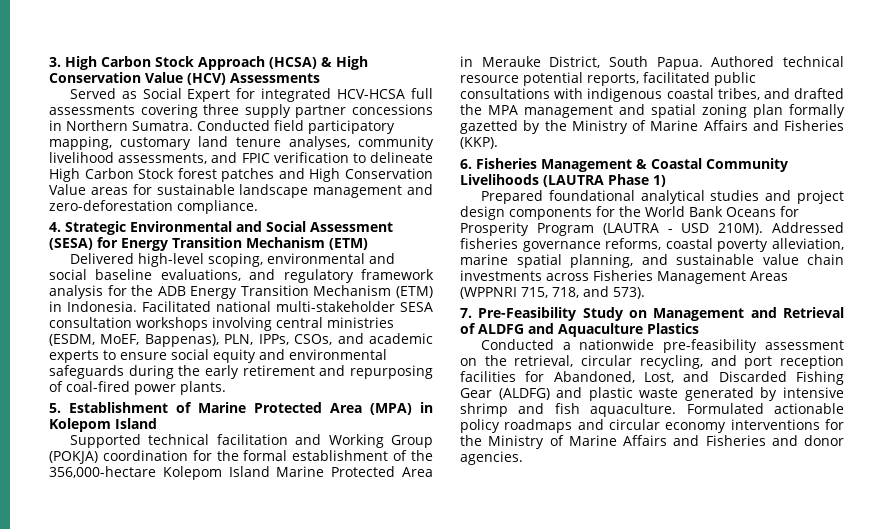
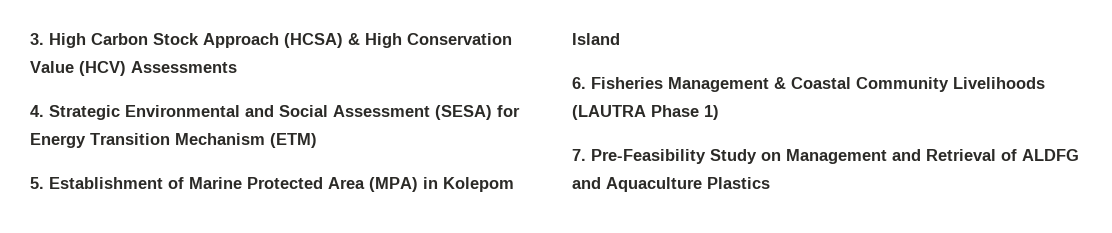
[69,88,433,102] [49,104,433,118] [49,120,395,134] [49,136,434,150] [49,152,433,164] [49,168,433,182] [49,184,433,198] [49,200,258,214] // Served as Social Expert for integrated HCV-HCSA full assessments covering three supply partner concessions in Northern Sumatra. Conducted field participatory mapping, customary land tenure analyses, community livelihood assessments, and FPIC verification to delineate High Carbon Stock forest patches and High Conservation Value areas for sustainable landscape management and zero-deforestation compliance. -> (237, 67) none
[69,253,395,267] [49,269,434,283] [49,285,433,299] [49,301,433,312] [49,317,394,331] [49,333,433,347] [49,349,387,363] [49,365,433,379] [49,381,226,395] // Delivered high-level scoping, environmental and social baseline evaluations, and regulatory framework analysis for the ADB Energy Transition Mechanism (ETM) in Indonesia. Facilitated national multi-stakeholder SESA consultation workshops involving central ministries (ESDM, MoEF, Bappenas), PLN, IPPs, CSOs, and academic experts to ensure social equity and environmental safeguards during the early retirement and repurposing of coal-fired power plants. -> (317, 140) none
[69,434,433,448] [49,450,433,464] [49,466,434,480] [460,56,844,70] [460,72,756,86] [460,88,844,102] [460,104,845,118] [460,120,844,134] [460,137,498,149] // Supported technical facilitation and Working Group (POKJA) coordination for the formal establishment of the 356,000-hectare Kolepom Island Marine Protected Area in Merauke District, South Papua. Authored technical resource potential reports, facilitated public consultations with indigenous coastal tribes, and drafted the MPA management and spatial zoning plan formally gazetted by the Ministry of Marine Affairs and Fisheries (KKP). -> (620, 39) none
[480,190,844,204] [460,206,799,220] [460,222,844,236] [460,238,844,252] [460,254,844,268] [460,270,788,284] [460,286,645,299] // Prepared foundational analytical studies and project design components for the World Bank Oceans for Prosperity Program (LAUTRA - USD 210M). Addressed fisheries governance reforms, coastal poverty alleviation, marine spatial planning, and sustainable value chain investments across Fisheries Management Areas (WPPNRI 715, 718, and 573). -> (719, 112) none
[480,339,844,353] [460,355,844,369] [460,371,844,385] [460,387,844,401] [460,403,844,417] [460,419,844,433] [460,435,844,449] [460,451,523,465] // Conducted a nationwide pre-feasibility assessment on the retrieval, circular recycling, and port reception facilities for Abandoned, Lost, and Discarded Fishing Gear (ALDFG) and plastic waste generated by intensive shrimp and fish aquaculture. Formulated actionable policy roadmaps and circular economy interventions for the Ministry of Marine Affairs and Fisheries and donor agencies. -> (770, 183) none

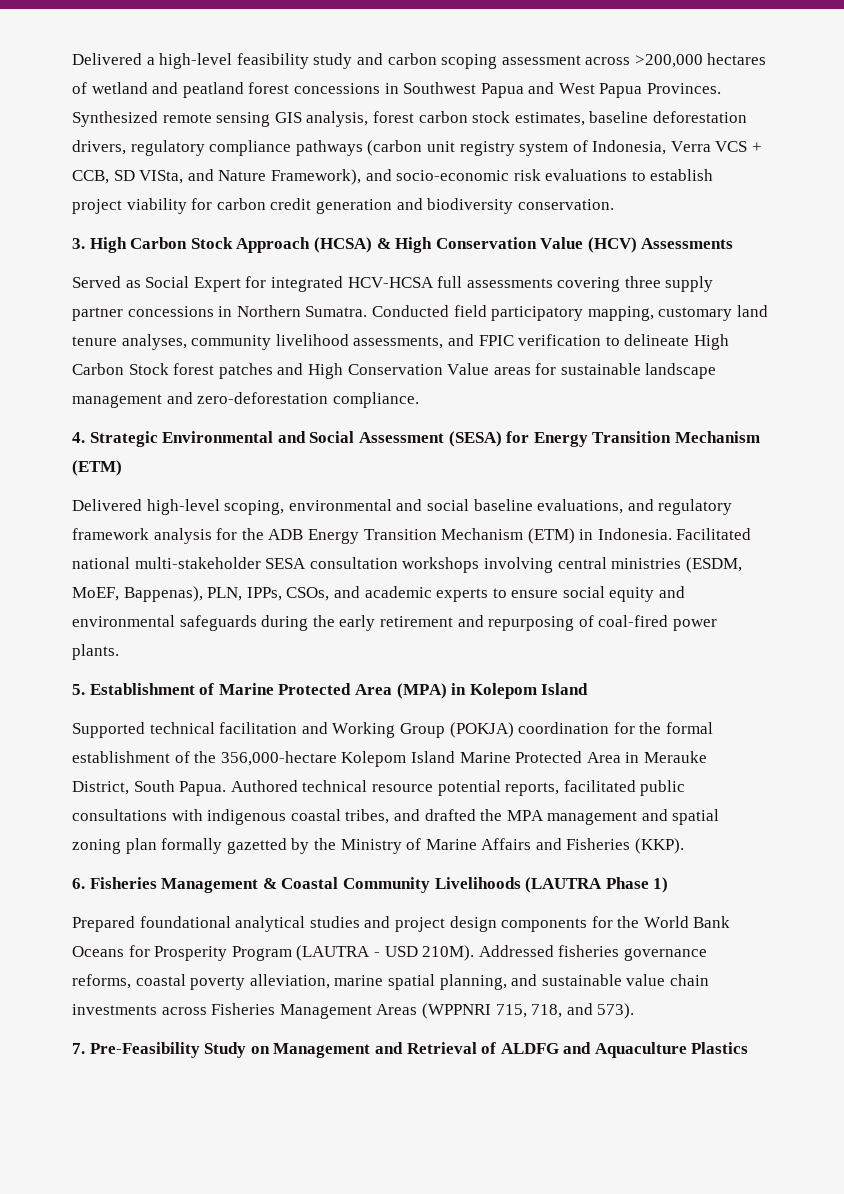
(30, 39) none -> [72,53,767,69] [72,82,722,98] [72,111,747,127] [72,140,763,156] [72,169,714,185] [72,198,614,214] Delivered a high-level feasibility study and carbon scoping assessment across >200,000 hectares of wetland and peatland forest concessions in Southwest Papua and West Papua Provinces. Synthesized remote sensing GIS analysis, forest carbon stock estimates, baseline deforestation drivers, regulatory compliance pathways (carbon unit registry system of Indonesia, Verra VCS + CCB, SD VISta, and Nature Framework), and socio-economic risk evaluations to establish project viability for carbon credit generation and biodiversity conservation. //
(237, 67) none -> [72,276,714,292] [72,305,768,321] [72,334,729,350] [72,363,717,379] [72,392,419,408] // Served as Social Expert for integrated HCV-HCSA full assessments covering three supply partner concessions in Northern Sumatra. Conducted field participatory mapping, customary land tenure analyses, community livelihood assessments, and FPIC verification to delineate High Carbon Stock forest patches and High Conservation Value areas for sustainable landscape management and zero-deforestation compliance.
(317, 140) none -> [72,499,733,515] [72,528,752,544] [72,557,742,573] [72,586,686,602] [72,615,717,631] [72,644,119,660] // Delivered high-level scoping, environmental and social baseline evaluations, and regulatory framework analysis for the ADB Energy Transition Mechanism (ETM) in Indonesia. Facilitated national multi-stakeholder SESA consultation workshops involving central ministries (ESDM, MoEF, Bappenas), PLN, IPPs, CSOs, and academic experts to ensure social equity and environmental safeguards during the early retirement and repurposing of coal-fired power plants.
(620, 39) none -> [72,722,713,738] [72,751,707,767] [72,780,686,796] [72,809,720,825] [72,838,685,854] // Supported technical facilitation and Working Group (POKJA) coordination for the formal establishment of the 356,000-hectare Kolepom Island Marine Protected Area in Merauke District, South Papua. Authored technical resource potential reports, facilitated public consultations with indigenous coastal tribes, and drafted the MPA management and spatial zoning plan formally gazetted by the Ministry of Marine Affairs and Fisheries (KKP).
(719, 112) none -> [72,916,731,932] [72,945,707,961] [72,974,709,990] [72,1003,635,1019] // Prepared foundational analytical studies and project design components for the World Bank Oceans for Prosperity Program (LAUTRA - USD 210M). Addressed fisheries governance reforms, coastal poverty alleviation, marine spatial planning, and sustainable value chain investments across Fisheries Management Areas (WPPNRI 715, 718, and 573).

